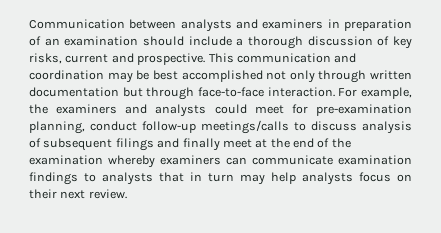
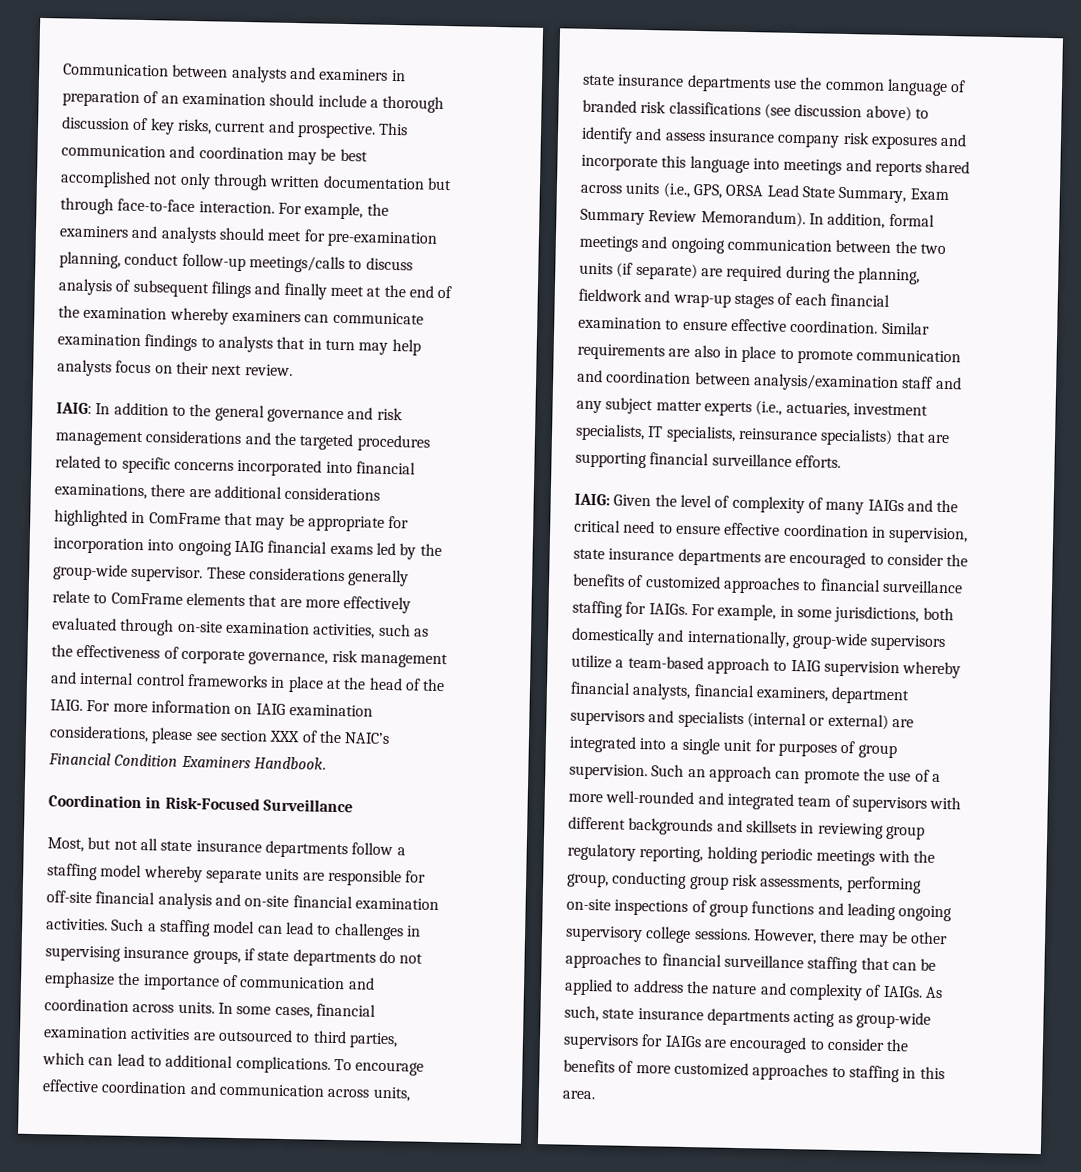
[214,104,247,114] could -> [218,227,265,241] should
(127, 194) none -> [56,402,403,424] [55,430,430,452] [55,455,416,477] [54,483,381,501] [54,509,410,532] [53,537,442,560] [53,563,410,587] [52,590,412,614] [52,617,429,639] [51,644,448,669] [50,671,446,693] [50,699,373,717] [49,725,391,745] [48,752,326,770] [48,794,353,813] [47,837,406,859] [47,863,427,887] [46,890,439,911] [46,918,421,941] [45,945,424,967] [44,971,375,991] [44,998,376,1019] [43,1026,398,1049] [42,1052,425,1076] [42,1079,410,1102] [582,74,967,96] [582,99,929,122] [581,126,968,150] [581,154,971,177] [580,182,949,204] [580,208,935,229] [579,235,946,254] [579,262,921,285] [578,288,890,309] [578,316,930,335] [577,343,962,365] [577,369,962,393] [576,397,928,418] [575,423,950,446] [575,451,841,469] [574,493,959,515] [574,519,969,544] [573,548,969,569] [573,573,963,595] [572,600,954,624] [571,627,947,652] [571,654,962,679] [570,681,911,705] [570,709,914,730] [569,735,897,759] [569,763,941,785] [568,790,962,813] [568,816,925,840] [567,843,935,866] [567,871,922,894] [566,898,953,922] [565,925,949,947] [565,951,937,974] [564,978,943,1001] [564,1005,931,1029] [563,1033,910,1054] [563,1059,945,1083] [562,1090,595,1100] // IAIG: In addition to the general governance and risk management considerations and the targeted procedures related to specific concerns incorporated into financial examinations, there are additional considerations highlighted in ComFrame that may be appropriate for incorporation into ongoing IAIG financial exams led by the group-wide supervisor. These considerations generally relate to ComFrame elements that are more effectively evaluated through on-site examination activities, such as the effectiveness of corporate governance, risk management and internal control frameworks in place at the head of the IAIG. For more information on IAIG examination considerations, please see section XXX of the NAIC’s Financial Condition Examiners Handbook. // Coordination in Risk-Focused Surveillance // Most, but not all state insurance departments follow a staffing model whereby separate units are responsible for off-site financial analysis and on-site financial examination activities. Such a staffing model can lead to challenges in supervising insurance groups, if state departments do not emphasize the importance of communication and coordination across units. In some cases, financial examination activities are outsourced to third parties, which can lead to additional complications. To encourage effective coordination and communication across units, state insurance departments use the common language of branded risk classifications (see discussion above) to identify and assess insurance company risk exposures and incorporate this language into meetings and reports shared across units (i.e., GPS, ORSA Lead State Summary, Exam Summary Review Memorandum). In addition, formal meetings and ongoing communication between the two units (if separate) are required during the planning, fieldwork and wrap-up stages of each financial examination to ensure effective coordination. Similar requirements are also in place to promote communication and coordination between analysis/examination staff and any subject matter experts (i.e., actuaries, investment specialists, IT specialists, reinsurance specialists) that are supporting financial surveillance efforts. // IAIG: Given the level of complexity of many IAIGs and the critical need to ensure effective coordination in supervision, state insurance departments are encouraged to consider the benefits of customized approaches to financial surveillance staffing for IAIGs. For example, in some jurisdictions, both domestically and internationally, group-wide supervisors utilize a team-based approach to IAIG supervision whereby financial analysts, financial examiners, department supervisors and specialists (internal or external) are integrated into a single unit for purposes of group supervision. Such an approach can promote the use of a more well-rounded and integrated team of supervisors with different backgrounds and skillsets in reviewing group regulatory reporting, holding periodic meetings with the group, conducting group risk assessments, performing on-site inspections of group functions and leading ongoing supervisory college sessions. However, there may be other approaches to financial surveillance staffing that can be applied to address the nature and complexity of IAIGs. As such, state insurance departments acting as group-wide supervisors for IAIGs are encouraged to consider the benefits of more customized approaches to staffing in this area.

